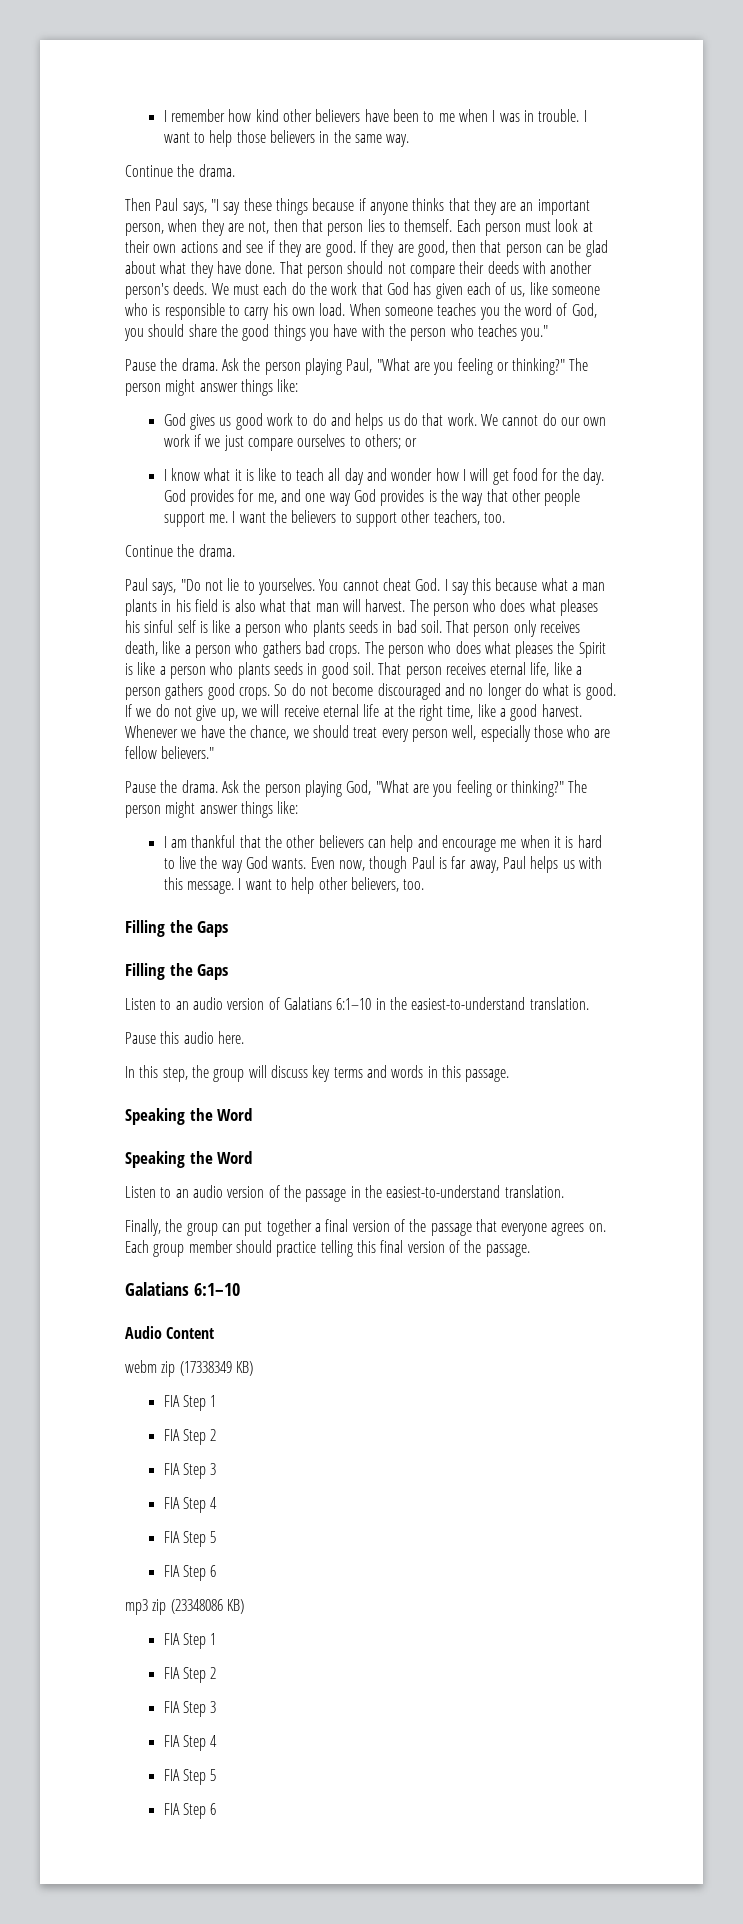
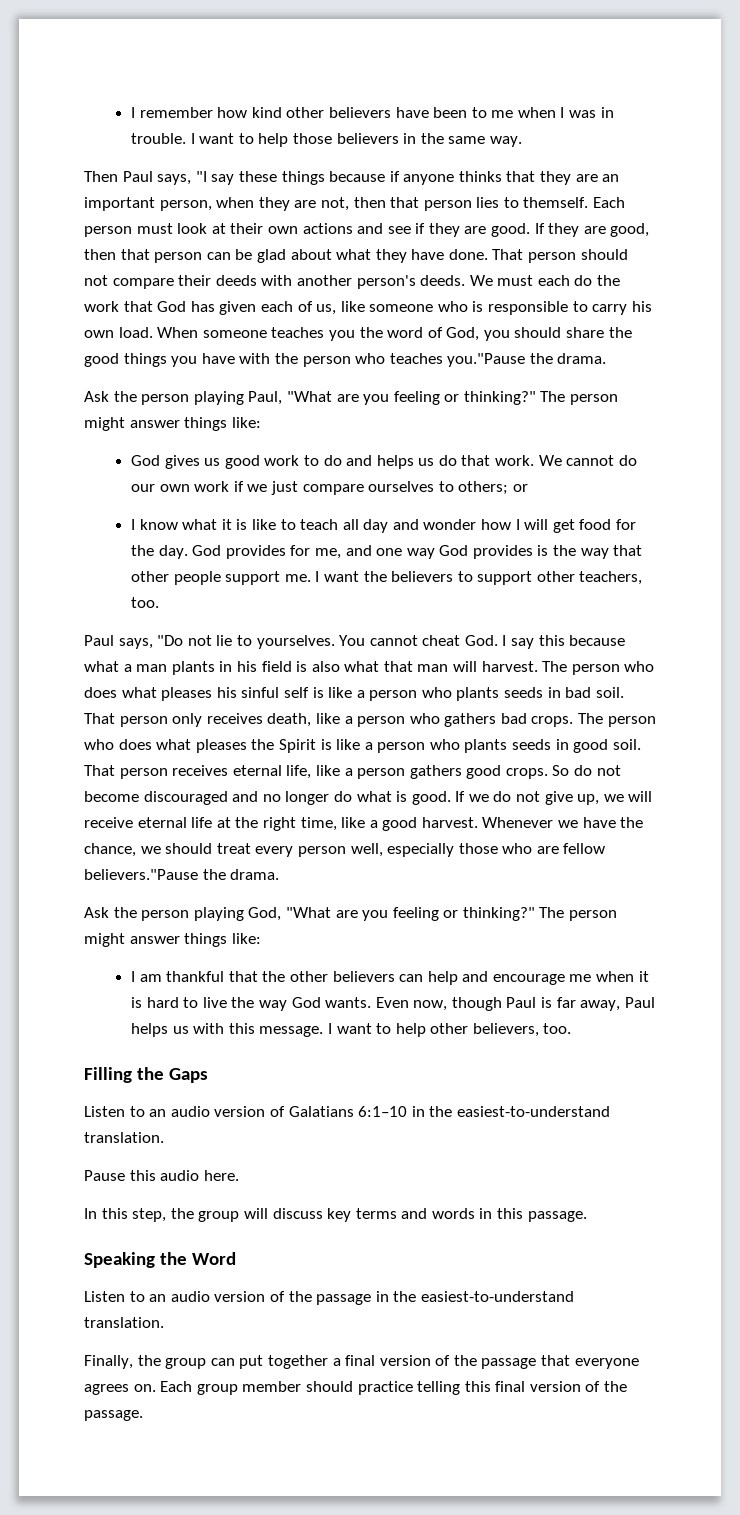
[125,164,235,177] // Continue the drama. -> (522, 141) none
[520,325,549,341] [125,358,218,371] you." // Pause the drama. -> [447,353,607,367] you."Pause the drama. //
[125,544,235,557] // Continue the drama. -> (159, 602) none
[161,746,215,759] [125,780,218,793] believers." // Pause the drama. -> [84,869,280,880] believers."Pause the drama. //
[125,963,229,980] // Filling the Gaps -> (208, 1075) none
[125,1151,253,1168] // Speaking the Word -> (236, 1258) none
[125,1282,240,1296] [125,1326,215,1339] [125,1360,253,1377] [163,1395,217,1411] [163,1429,217,1445] [163,1463,217,1479] [163,1497,218,1513] [163,1531,217,1547] [163,1565,217,1581] [125,1599,244,1615] [163,1633,217,1649] [163,1667,217,1683] [163,1701,217,1717] [163,1735,218,1751] [163,1769,217,1785] [163,1803,217,1819] // Galatians 6:1–10 // Audio Content // webm zip (17338349 KB) // FIA Step 1 // FIA Step 2 // FIA Step 3 // FIA Step 4 // FIA Step 5 // FIA Step 6 // mp3 zip (23348086 KB) // FIA Step 1 // FIA Step 2 // FIA Step 3 // FIA Step 4 // FIA Step 5 // FIA Step 6 -> (143, 1415) none

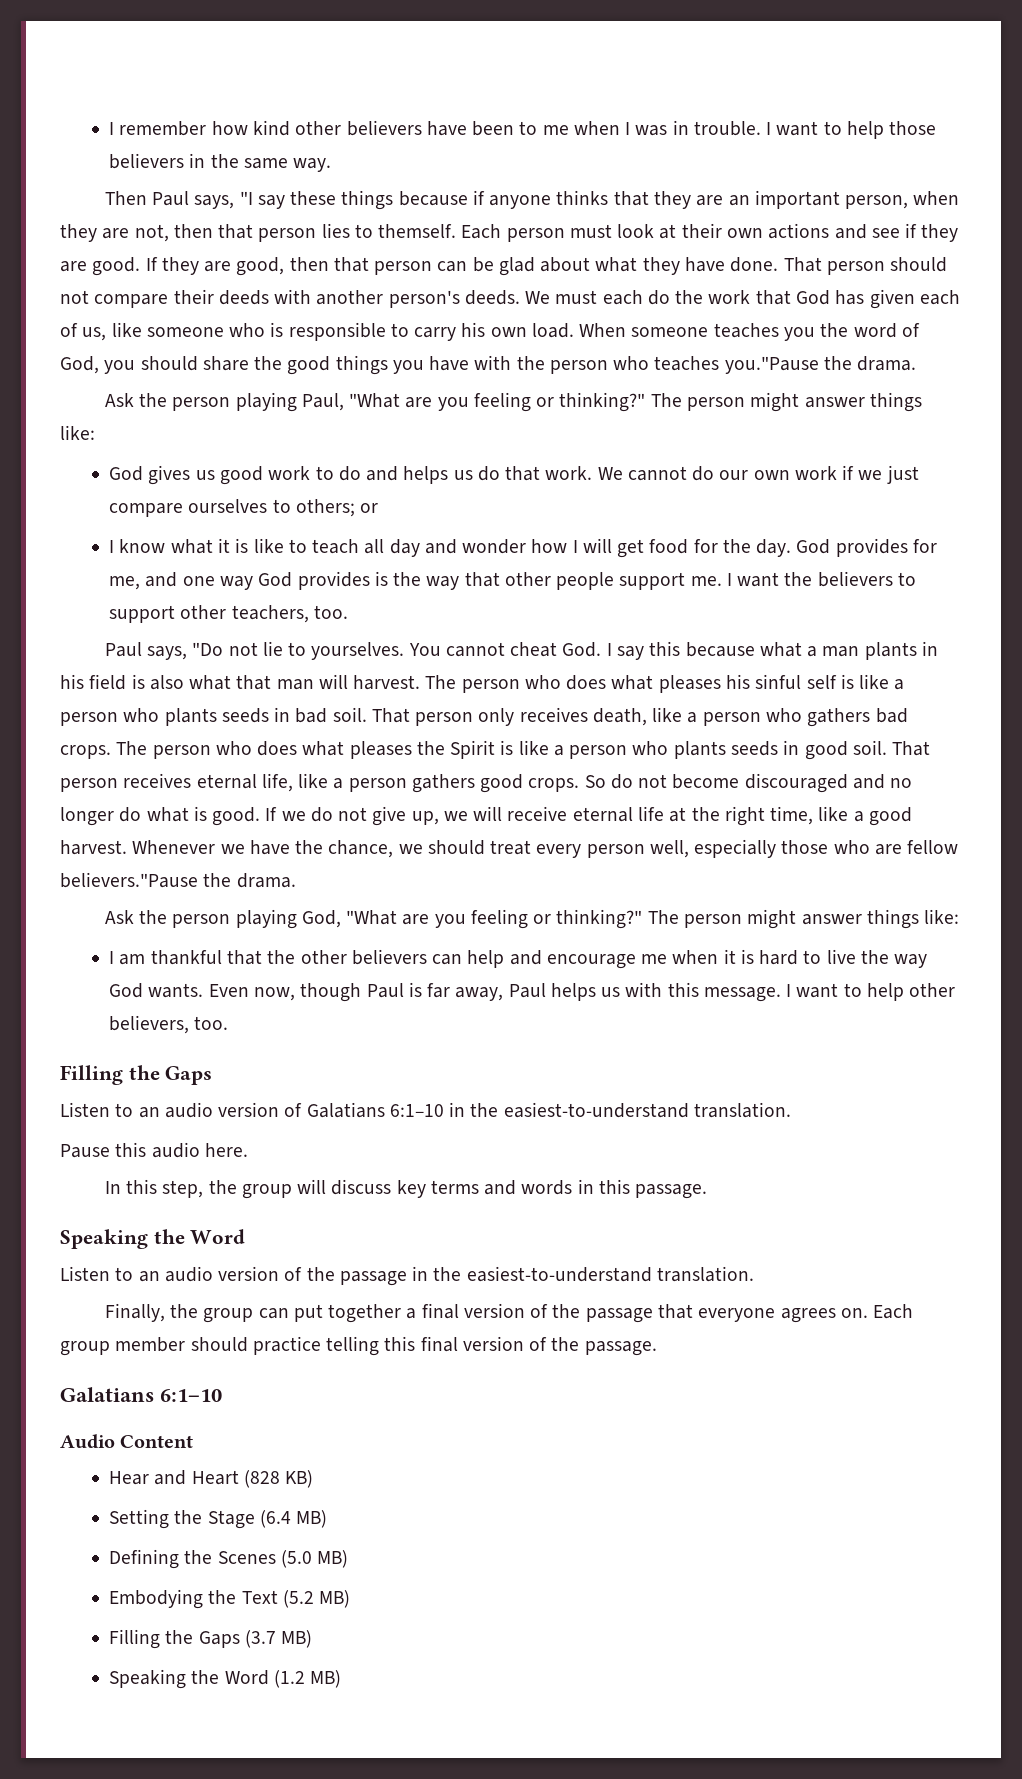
(143, 1415) none -> [60,1387,222,1402] [60,1434,194,1449] [109,1470,314,1488] [109,1509,328,1529] [109,1549,349,1569] [109,1589,351,1609] [109,1629,313,1649] [109,1669,342,1689] // Galatians 6:1–10 // Audio Content // Hear and Heart (828 KB) // Setting the Stage (6.4 MB) // Defining the Scenes (5.0 MB) // Embodying the Text (5.2 MB) // Filling the Gaps (3.7 MB) // Speaking the Word (1.2 MB)

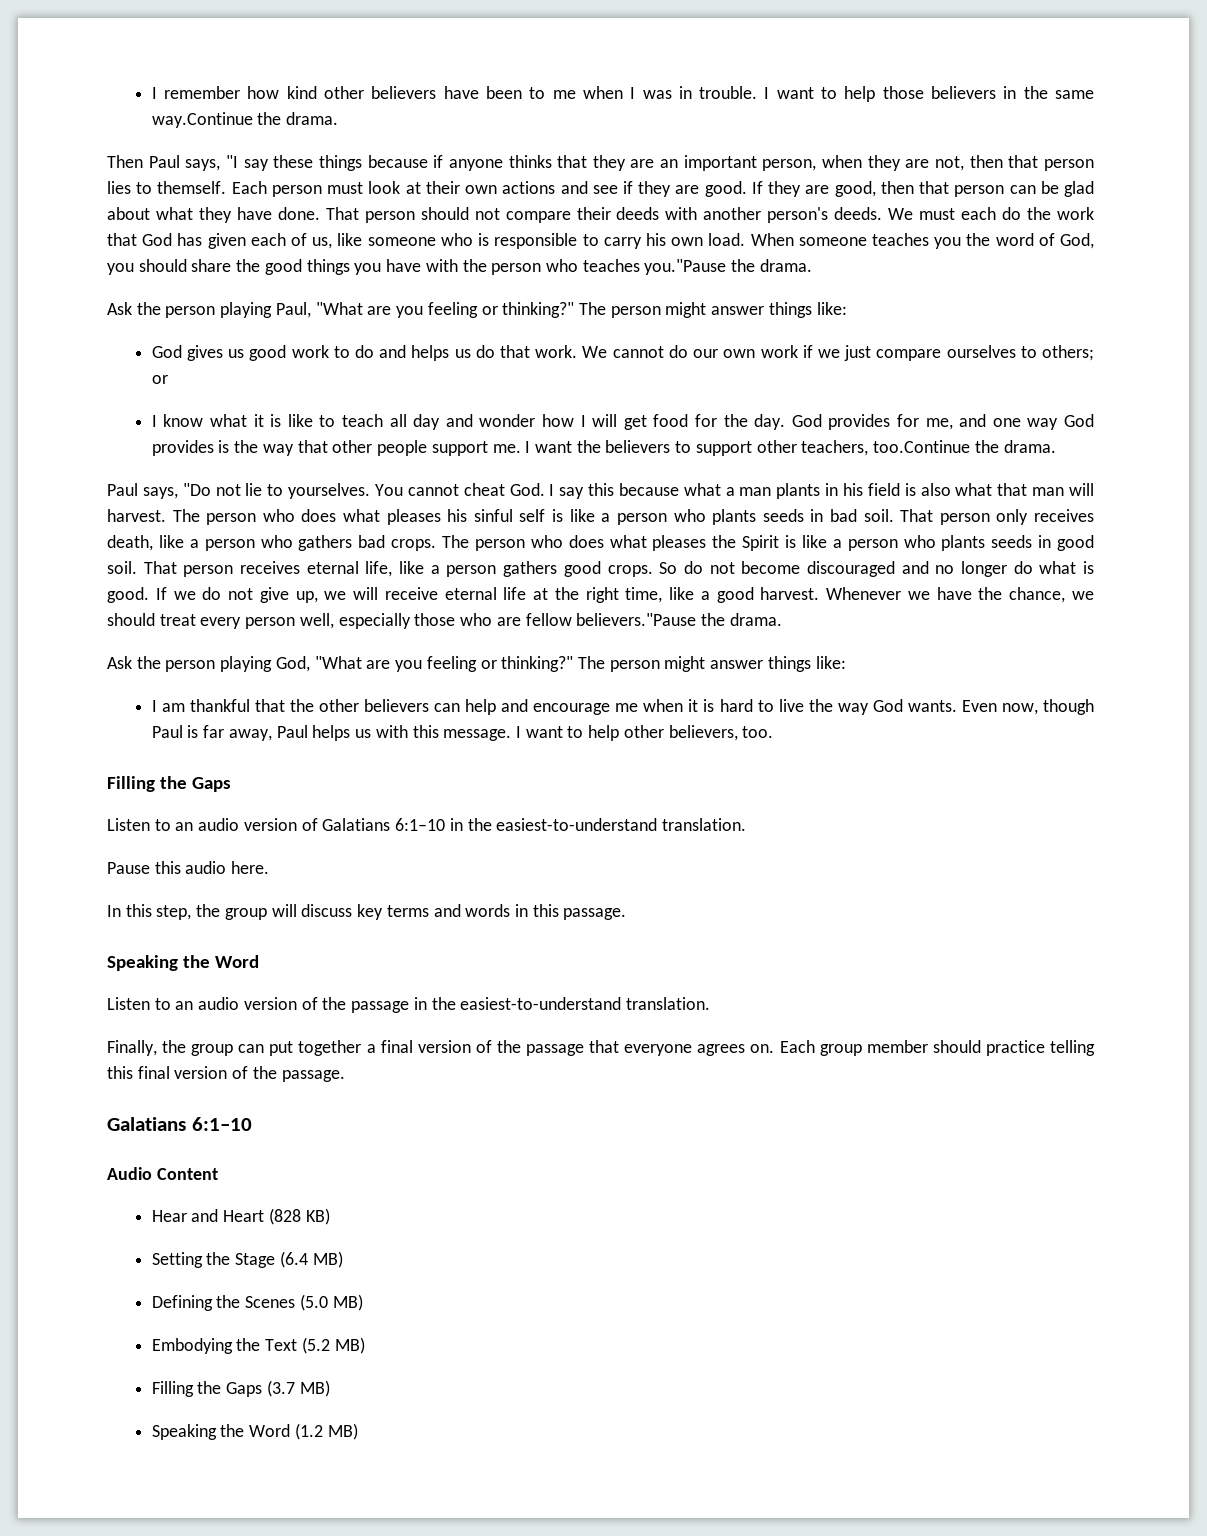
[293,158,332,172] way. -> [151,112,339,128] way.Continue the drama.
[313,605,348,619] too. -> [873,440,1056,453] too.Continue the drama.

